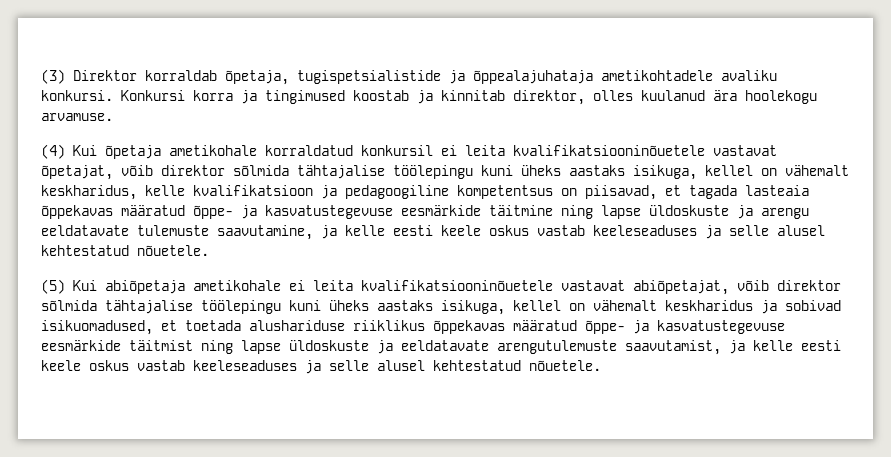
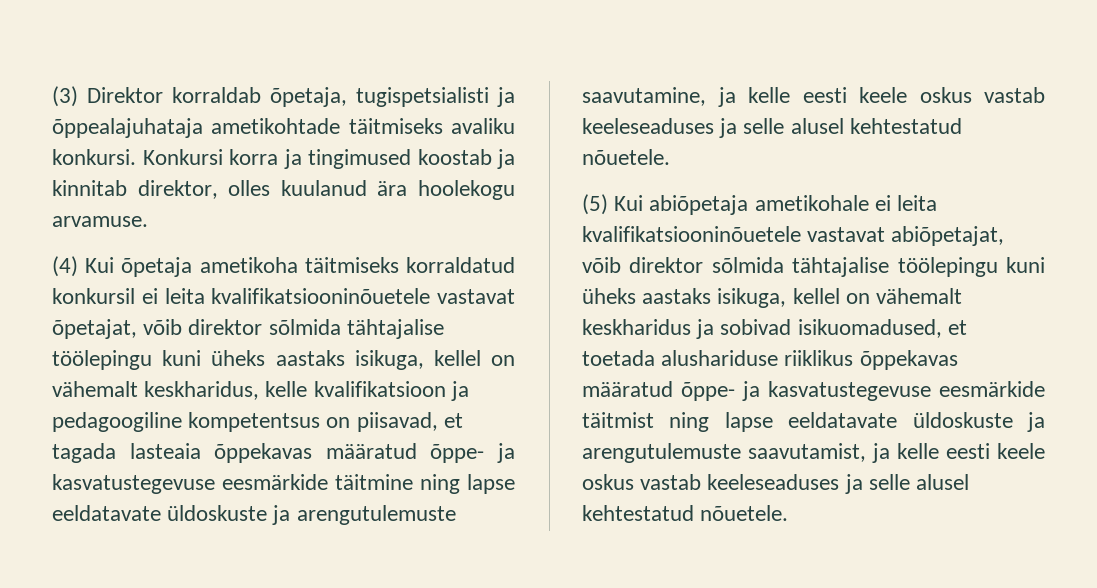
[297,70,441,84] tugispetsialistide -> [356,87,489,107] tugispetsialisti
[601,70,713,81] ametikohtadele -> [211,118,443,134] ametikohtade täitmiseks
[169,145,257,156] ametikohale -> [199,257,399,273] ametikoha täitmiseks
[649,205,809,219] [41,225,209,236] üldoskuste ja arengu eeldatavate tulemuste -> [52,505,456,525] eeldatavate üldoskuste ja arengutulemuste
[289,340,489,354] üldoskuste ja eeldatavate -> [788,412,1045,432] eeldatavate üldoskuste ja

